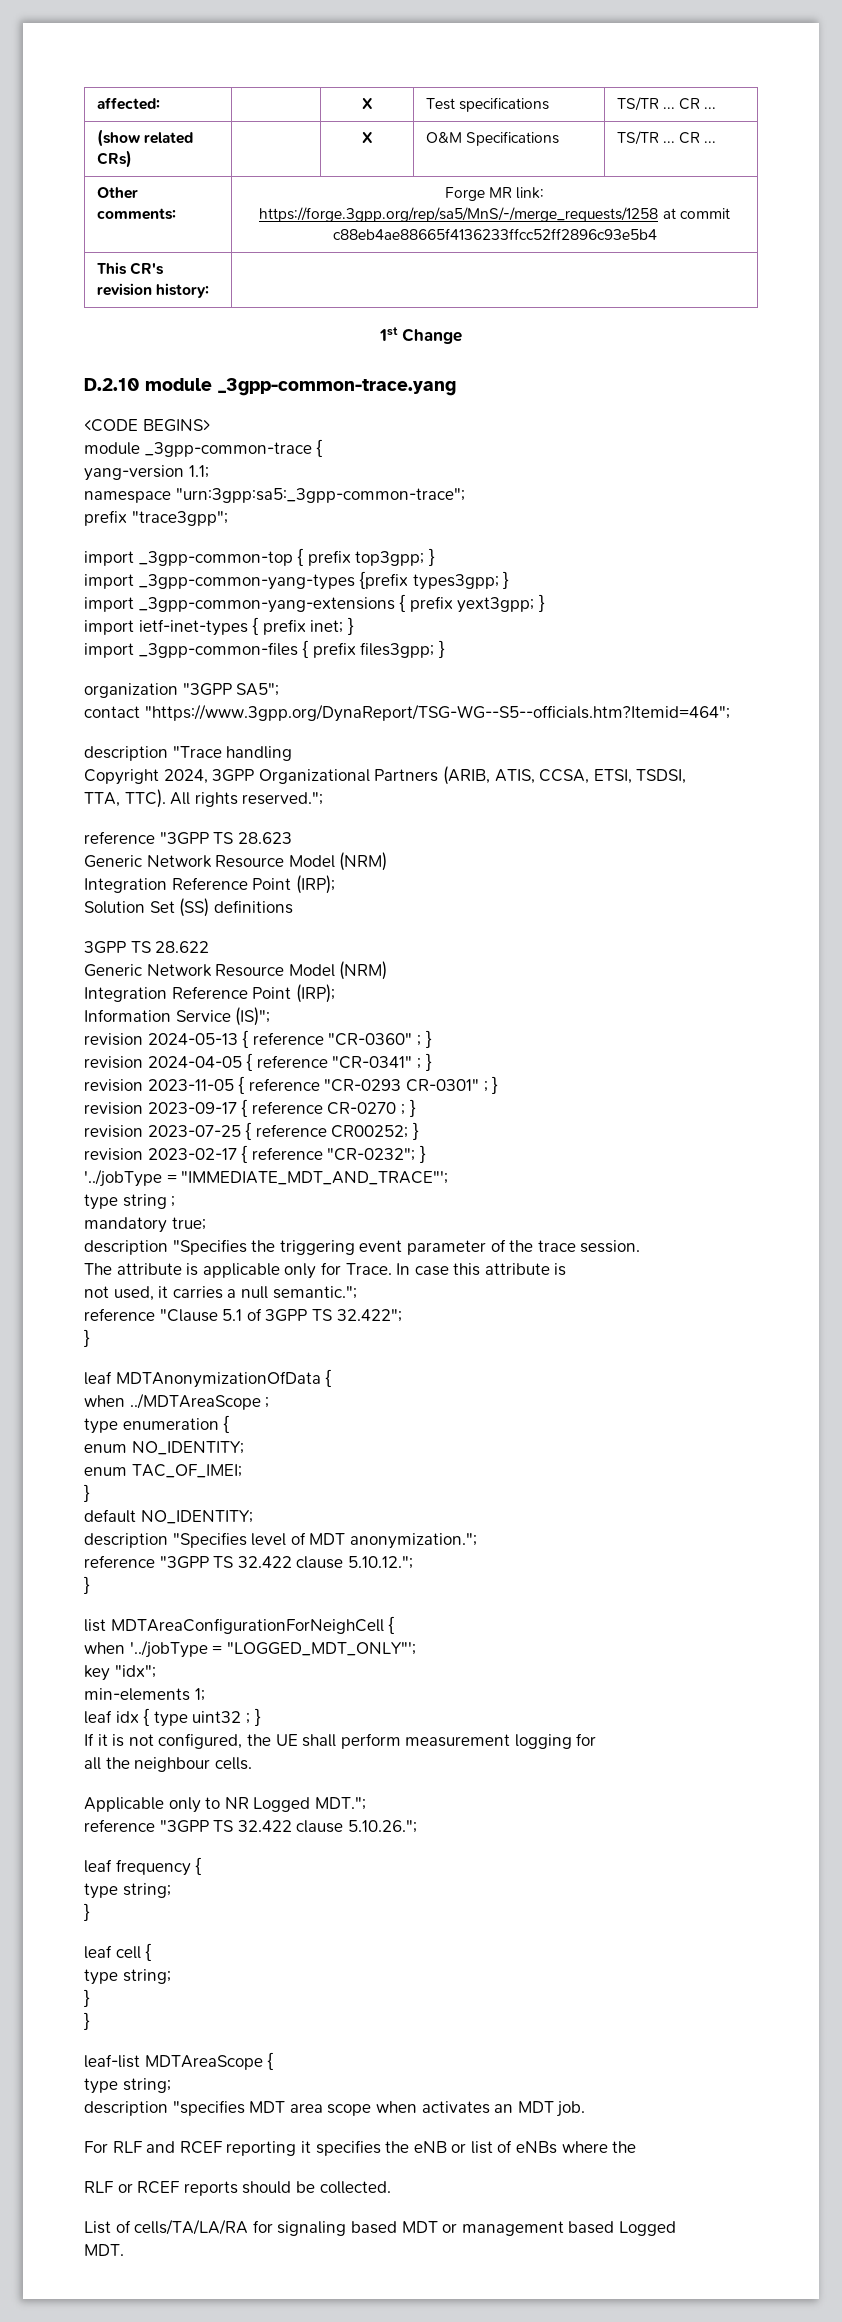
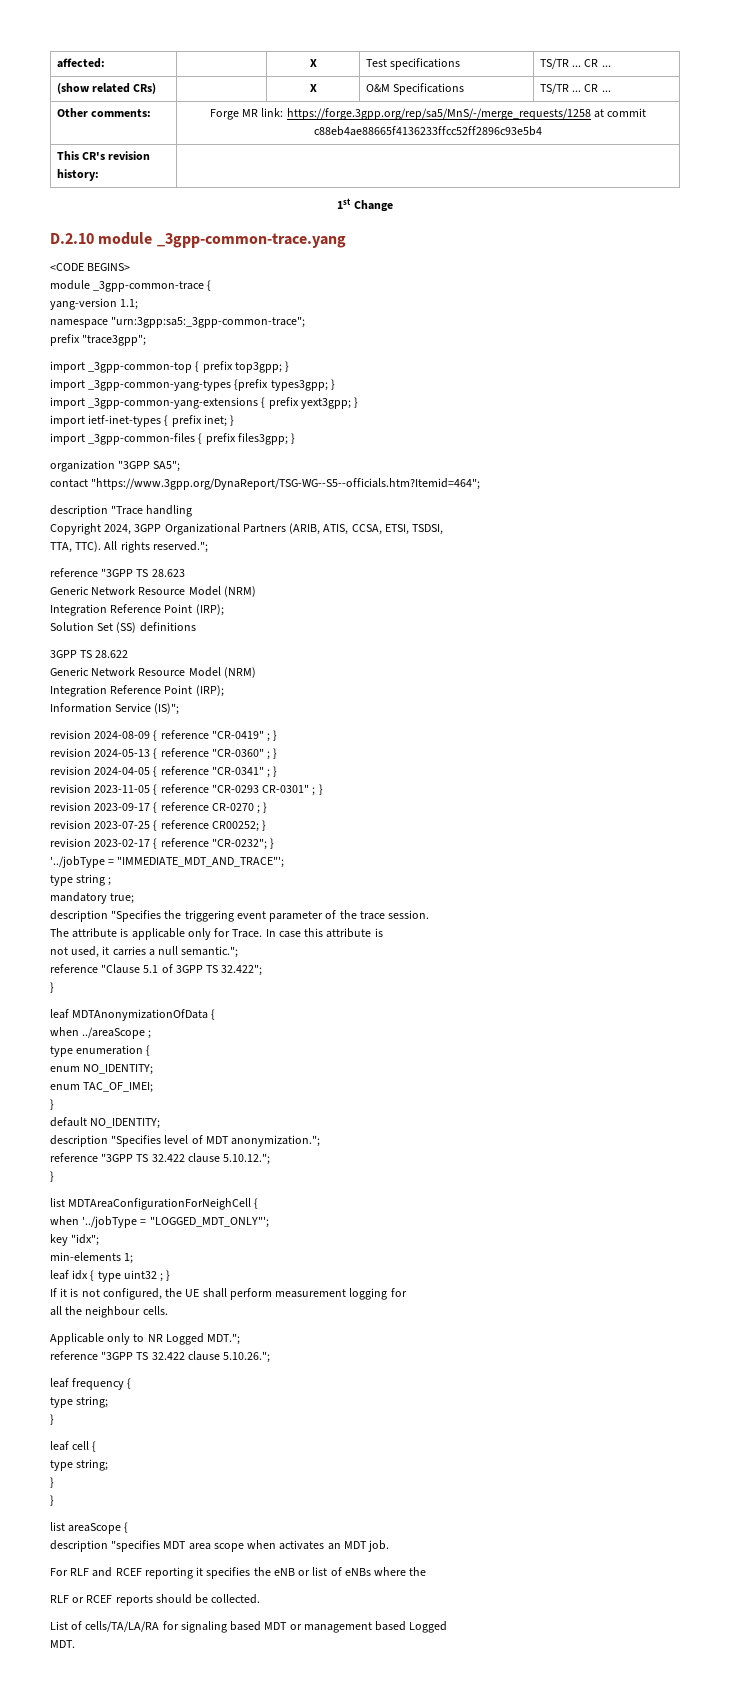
(271, 1016) none -> [50,730,278,742] // revision 2024-08-09 { reference "CR-0419" ; }
[129,1393,261,1410] ../MDTAreaScope -> [82,1027,146,1039] ../areaScope
[84,2052,274,2070] [84,2078,171,2094] leaf-list MDTAreaScope { // type string; -> [50,1522,129,1534] list areaScope {

